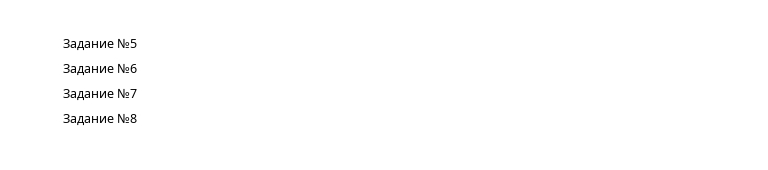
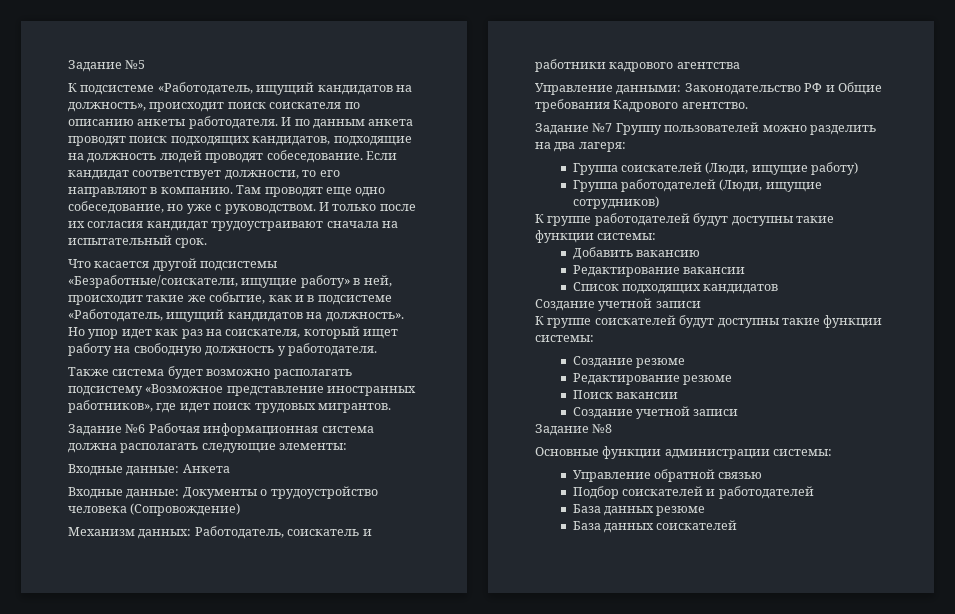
[63,63,138,76] [63,88,138,101] [63,113,138,126] Задание №6 // Задание №7 // Задание №8 -> [68,82,412,95] [68,102,360,112] [68,116,414,129] [68,136,412,146] [68,150,397,163] [68,170,340,180] [68,185,386,197] [68,201,416,214] [68,221,398,231] [68,235,208,248] [68,258,278,271] [68,275,392,288] [68,292,392,305] [68,309,404,322] [68,326,398,339] [68,343,377,356] [68,366,352,379] [68,384,417,396] [68,400,391,413] [68,423,374,436] [68,443,348,453] [68,464,230,476] [68,486,378,499] [68,503,241,516] [68,526,372,539] [535,59,740,72] [535,82,882,95] [535,99,748,112] [535,122,876,135] [535,142,626,152] [572,162,859,175] [572,179,822,192] [572,196,659,209] [535,213,834,226] [535,230,657,243] [572,247,700,260] [572,265,745,277] [572,282,779,294] [535,298,701,311] [535,315,883,328] [535,335,594,342] [572,356,685,368] [572,373,732,385] [572,390,678,399] [572,406,739,419] [535,424,613,436] [535,446,833,459] [572,469,763,482] [572,486,814,499] [572,504,706,516] [572,520,738,533] К подсистеме «Работодатель, ищущий кандидатов на должность», происходит поиск соискателя по описанию анкеты работодателя. И по данным анкета проводят поиск подходящих кандидатов, подходящие на должность людей проводят собеседование. Если кандидат соответствует должности, то его направляют в компанию. Там проводят еще одно собеседование, но уже с руководством. И только после их согласия кандидат трудоустраивают сначала на испытательный срок. // Что касается другой подсистемы «Безработные/соискатели, ищущие работу» в ней, происходит такие же событие, как и в подсистеме «Работодатель, ищущий кандидатов на должность». Но упор идет как раз на соискателя, который ищет работу на свободную должность у работодателя. // Также система будет возможно располагать подсистему «Возможное представление иностранных работников», где идет поиск трудовых мигрантов. // Задание №6 Рабочая информационная система должна располагать следующие элементы: // Входные данные: Анкета // Входные данные: Документы о трудоустройство человека (Сопровождение) // Механизм данных: Работодатель, соискатель и работники кадрового агентства // Управление данными: Законодательство РФ и Общие требования Кадрового агентство. // Задание №7 Группу пользователей можно разделить на два лагеря: // Группа соискателей (Люди, ищущие работу) // Группа работодателей (Люди, ищущие сотрудников) // К группе работодателей будут доступны такие функции системы: // Добавить вакансию // Редактирование вакансии // Список подходящих кандидатов // Создание учетной записи // К группе соискателей будут доступны такие функции системы: // Создание резюме // Редактирование резюме // Поиск вакансии // Создание учетной записи // Задание №8 // Основные функции администрации системы: // Управление обратной связью // Подбор соискателей и работодателей // База данных резюме // База данных соискателей

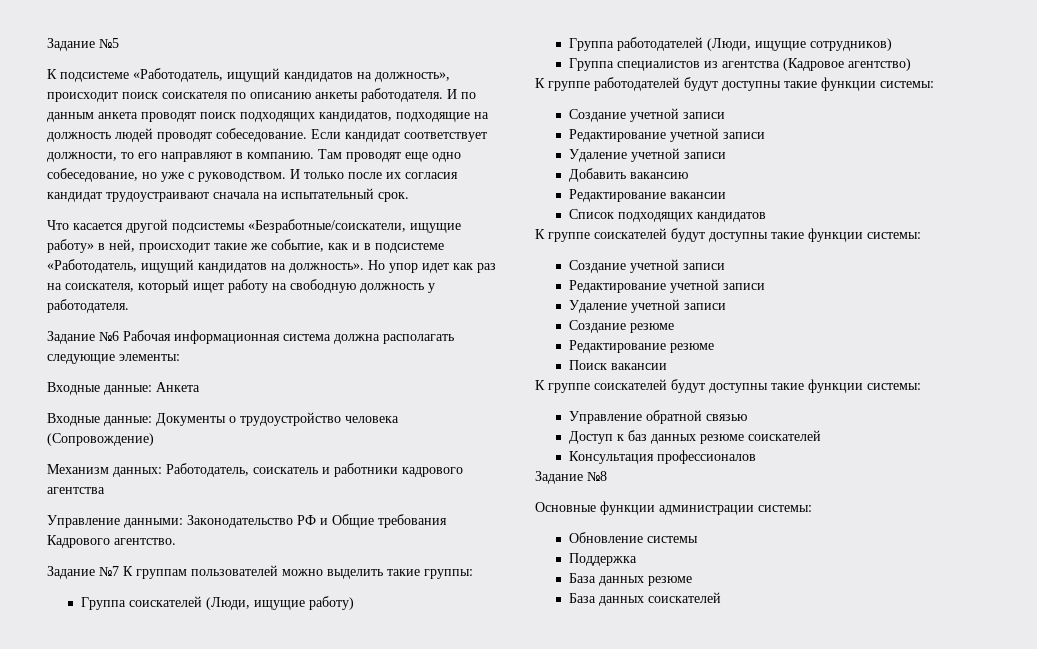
[68,366,352,379] [68,384,417,396] [68,400,391,413] // Также система будет возможно располагать подсистему «Возможное представление иностранных работников», где идет поиск трудовых мигрантов. -> (129, 306) none
[615,122,876,135] [535,142,626,152] Группу пользователей можно разделить на два лагеря: -> [123,565,473,579] К группам пользователей можно выделить такие группы:
(659, 202) none -> [568,58,911,71] // Группа специалистов из агентства (Кадровое агентство)
(657, 236) none -> [568,108,725,122] [568,128,765,142] [568,148,726,162] // Создание учетной записи // Редактирование учетной записи // Удаление учетной записи
[535,298,701,311] [535,315,883,328] [535,335,594,342] [572,356,685,368] [572,373,732,385] [572,390,678,399] [572,406,739,419] Создание учетной записи // К группе соискателей будут доступны такие функции системы: // Создание резюме // Редактирование резюме // Поиск вакансии // Создание учетной записи -> [535,228,921,242] [568,259,725,273] [568,279,765,293] [568,299,726,313] [568,320,674,333] [568,340,714,353] [568,360,667,370] [535,379,921,393] [568,410,747,424] [568,430,821,444] [568,450,756,464] К группе соискателей будут доступны такие функции системы: // Создание учетной записи // Редактирование учетной записи // Удаление учетной записи // Создание резюме // Редактирование резюме // Поиск вакансии // К группе соискателей будут доступны такие функции системы: // Управление обратной связью // Доступ к баз данных резюме соискателей // Консультация профессионалов
[572,469,763,482] [572,486,814,499] Управление обратной связью // Подбор соискателей и работодателей -> [568,532,698,543] [568,553,637,566] Обновление системы // Поддержка

